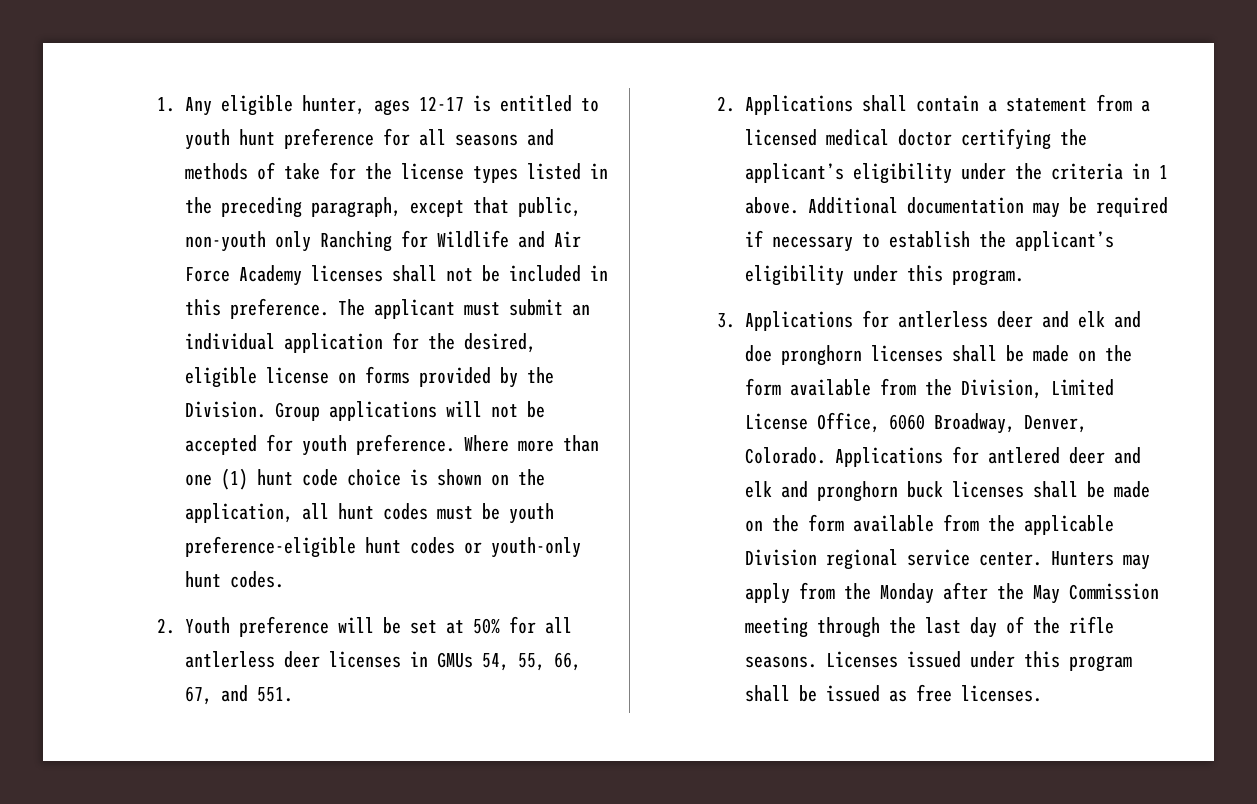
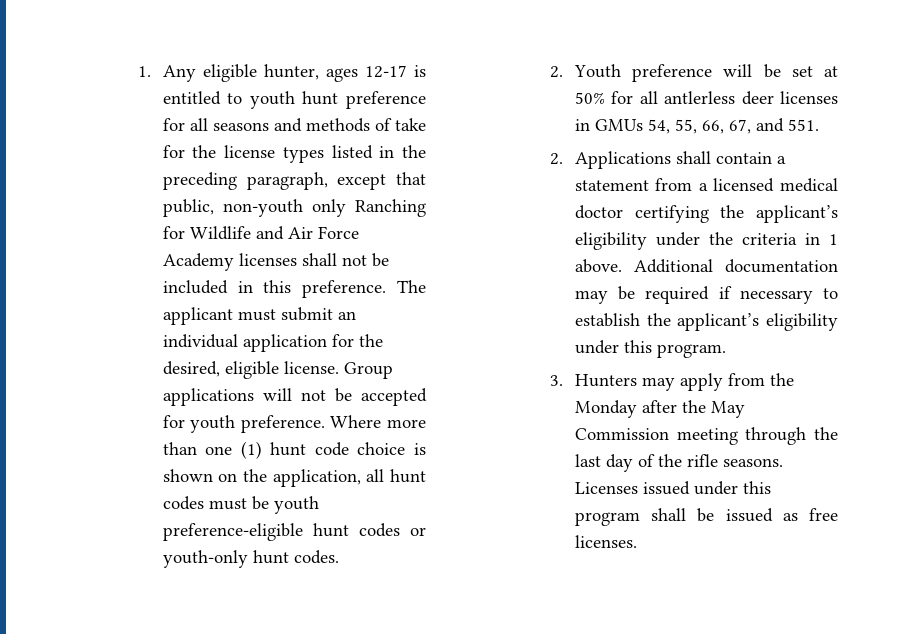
[265,366,554,388] [184,401,266,418] license on forms provided by the Division. -> [283,361,339,374] license.
[744,310,1141,331] [744,345,1132,366] [744,378,1114,399] [744,412,1087,434] [744,446,1141,467] [744,481,1150,502] [744,514,1114,535] [744,549,1042,570] Applications for antlerless deer and elk and doe pronghorn licenses shall be made on the form available from the Division, Limited License Office, 6060 Broadway, Denver, Colorado. Applications for antlered deer and elk and pronghorn buck licenses shall be made on the form available from the applicable Division regional service center. -> (564, 380) none

